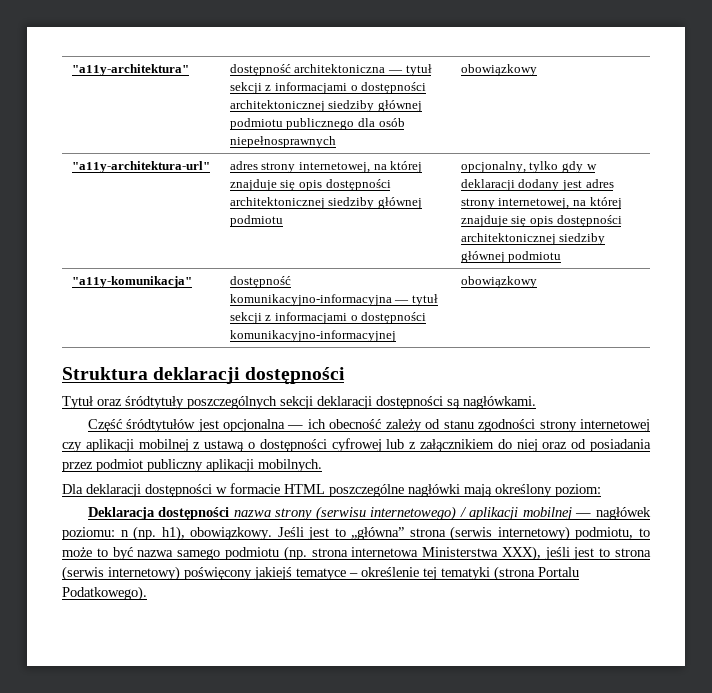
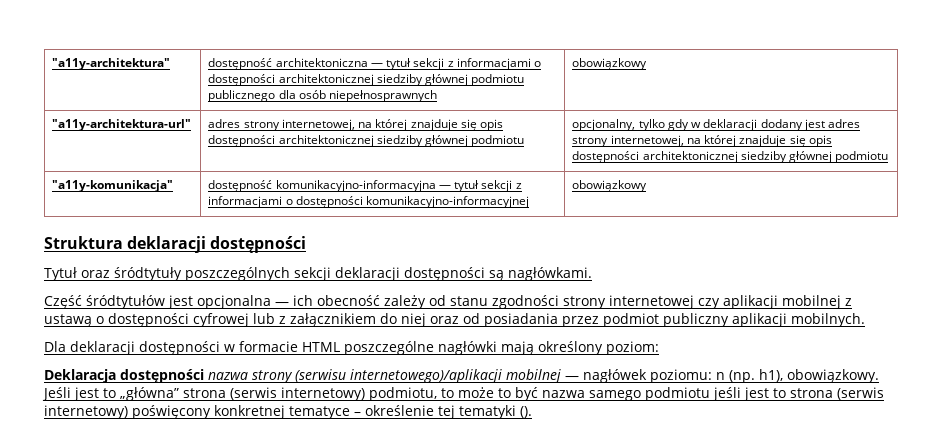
[370,506,519,521] internetowego) / aplikacji -> [350,369,502,383] internetowego)/aplikacji
[283,546,541,561] (np. strona internetowa Ministerstwa XXX), -> (710, 394) none
[254,567,292,580] jakiejś -> [214,405,285,419] konkretnej
[494,566,579,581] [62,586,147,601] (strona Portalu Podatkowego). -> [520,406,532,418] ().

